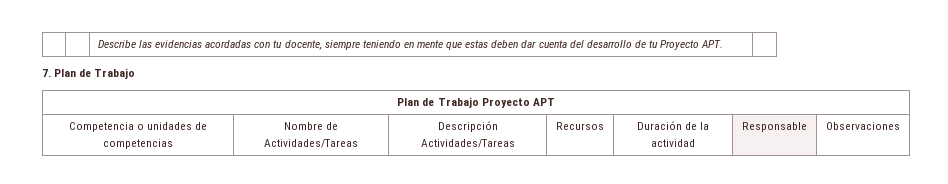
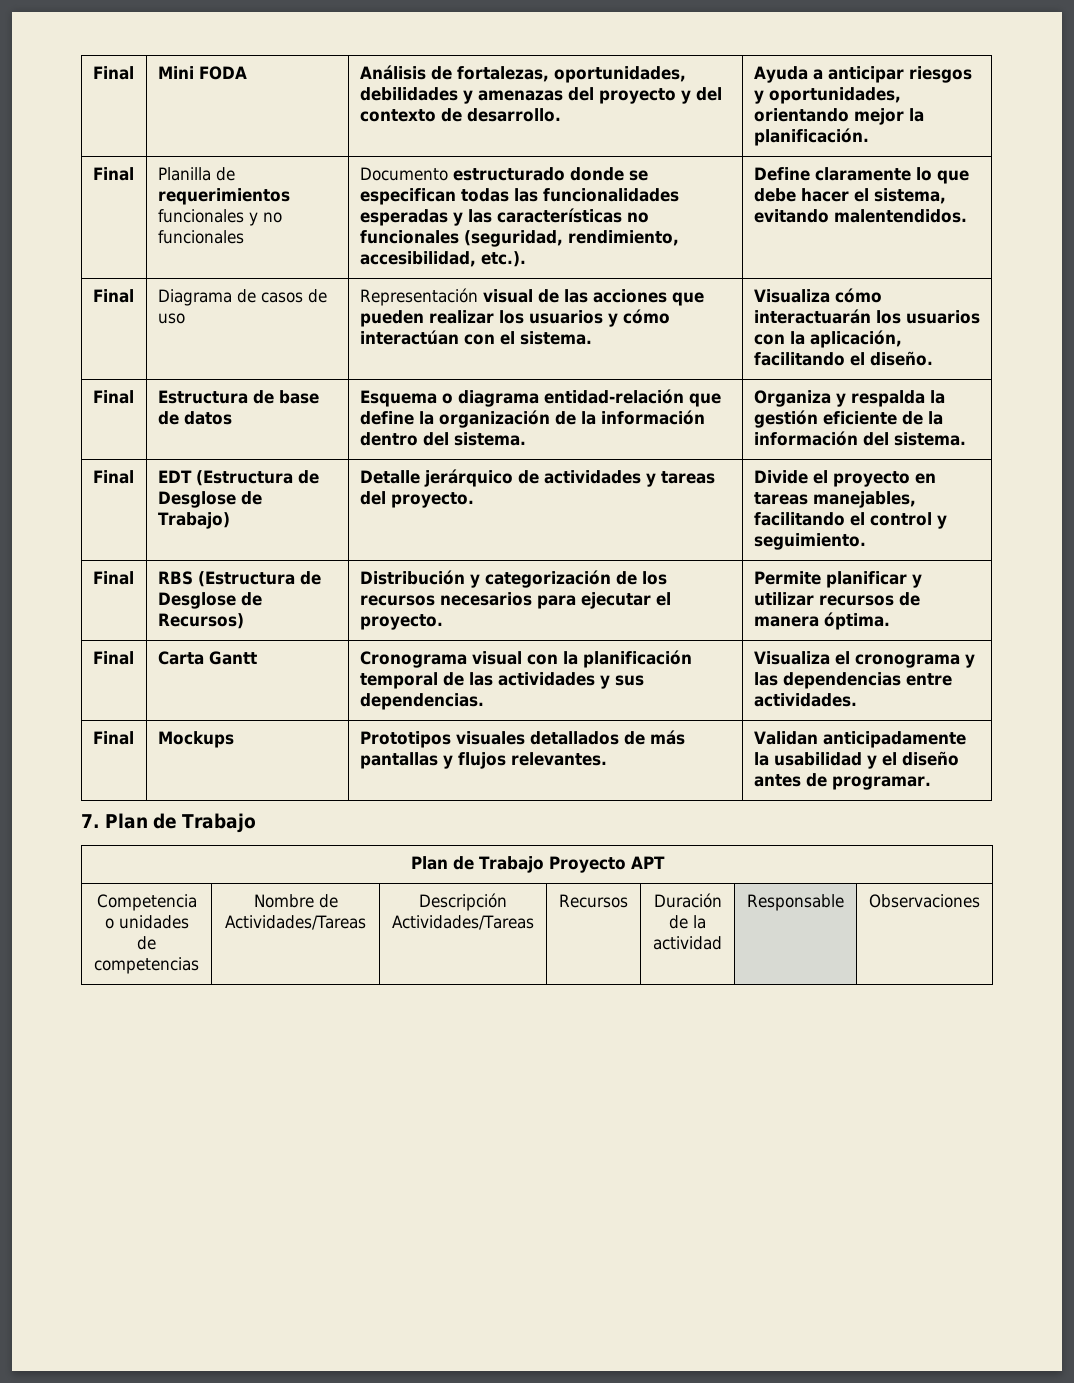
[97,40,724,50] | | Describe las evidencias acordadas con tu docente, siempre teniendo en mente que estas deben dar cuenta del desarrollo de tu Proyecto APT. | -> [92,66,134,80] [157,66,247,80] [359,65,686,83] [359,87,722,104] [359,108,561,122] [753,66,972,83] [753,87,901,104] [753,108,924,125] [753,128,869,146] [92,167,134,181] [157,167,235,181] [157,188,290,205] [157,209,282,226] [157,230,244,244] [359,167,648,181] [359,188,679,205] [359,208,649,226] [359,230,679,247] [359,251,526,267] [753,167,969,184] [753,188,946,204] [753,209,967,223] [92,289,134,303] [157,289,327,306] [157,313,185,324] [359,288,704,306] [359,309,670,327] [359,330,592,345] [753,288,882,303] [753,309,980,324] [753,330,902,348] [753,351,933,366] [92,390,134,404] [157,390,319,404] [157,411,232,425] [359,389,721,407] [359,410,705,428] [359,432,526,446] [753,390,945,407] [753,410,943,428] [753,431,966,446] [92,470,134,484] [157,470,319,486] [157,491,262,508] [157,512,230,529] [359,469,715,487] [359,491,474,508] [753,470,936,487] [753,491,916,508] [753,512,947,529] [753,533,866,550] [92,571,134,585] [157,571,321,587] [157,592,262,609] [157,613,244,629] [359,570,667,588] [359,592,671,609] [359,614,443,630] [753,571,922,588] [753,592,920,606] [753,612,890,630] [92,651,134,665] [157,651,257,665] [359,650,692,668] [359,672,644,689] [359,693,484,710] [753,651,975,668] [753,672,952,689] [753,693,857,707] [92,731,134,745] [157,731,234,748] [359,730,685,748] [359,752,607,769] [753,731,966,748] [753,751,959,769] [753,773,931,790] Final | Mini FODA | Análisis de fortalezas, oportunidades, debilidades y amenazas del proyecto y del contexto de desarrollo. | Ayuda a anticipar riesgos y oportunidades, orientando mejor la planificación. // Final | Planilla de requerimientos funcionales y no funcionales | Documento estructurado donde se especifican todas las funcionalidades esperadas y las características no funcionales (seguridad, rendimiento, accesibilidad, etc.). | Define claramente lo que debe hacer el sistema, evitando malentendidos. // Final | Diagrama de casos de uso | Representación visual de las acciones que pueden realizar los usuarios y cómo interactúan con el sistema. | Visualiza cómo interactuarán los usuarios con la aplicación, facilitando el diseño. // Final | Estructura de base de datos | Esquema o diagrama entidad-relación que define la organización de la información dentro del sistema. | Organiza y respalda la gestión eficiente de la información del sistema. // Final | EDT (Estructura de Desglose de Trabajo) | Detalle jerárquico de actividades y tareas del proyecto. | Divide el proyecto en tareas manejables, facilitando el control y seguimiento. // Final | RBS (Estructura de Desglose de Recursos) | Distribución y categorización de los recursos necesarios para ejecutar el proyecto. | Permite planificar y utilizar recursos de manera óptima. // Final | Carta Gantt | Cronograma visual con la planificación temporal de las actividades y sus dependencias. | Visualiza el cronograma y las dependencias entre actividades. // Final | Mockups | Prototipos visuales detallados de más pantallas y flujos relevantes. | Validan anticipadamente la usabilidad y el diseño antes de programar.

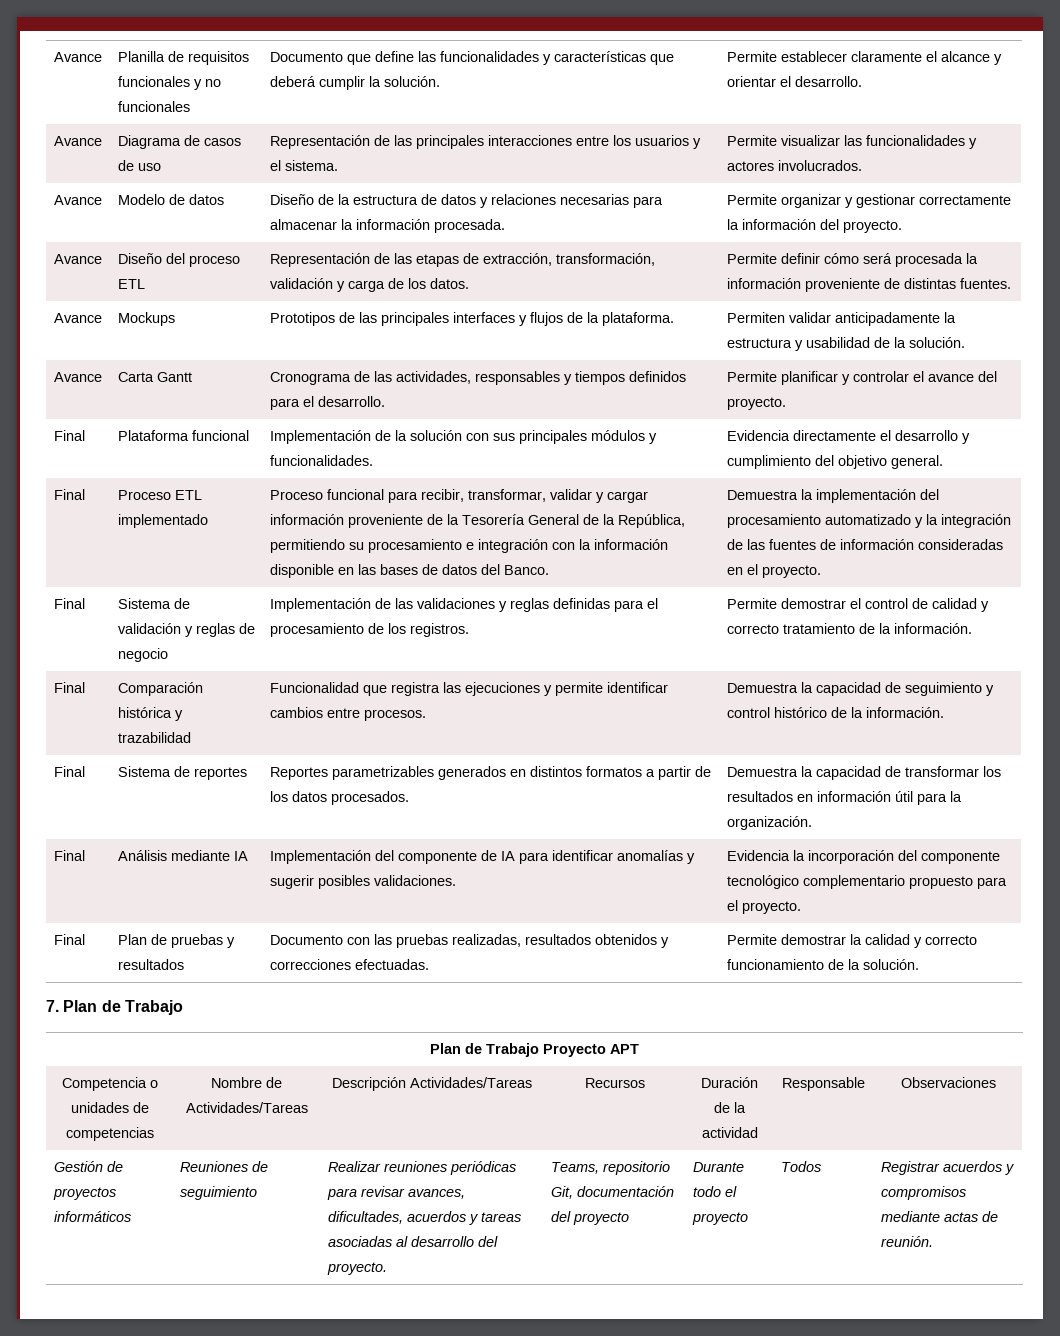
[92,66,134,80] [157,66,247,80] [359,65,686,83] [359,87,722,104] [359,108,561,122] [753,66,972,83] [753,87,901,104] [753,108,924,125] [753,128,869,146] [92,167,134,181] Final | Mini FODA | Análisis de fortalezas, oportunidades, debilidades y amenazas del proyecto y del contexto de desarrollo. | Ayuda a anticipar riesgos y oportunidades, orientando mejor la planificación. // Final -> [53,52,102,62] Avance
[157,188,290,205] requerimientos -> [187,51,249,65] requisitos
[452,167,648,181] [359,188,679,205] [359,208,649,226] [359,230,679,247] [359,251,526,267] [753,167,969,184] [753,188,946,204] [753,209,967,223] [92,289,134,303] estructurado donde se especifican todas las funcionalidades esperadas y las características no funcionales (seguridad, rendimiento, accesibilidad, etc.). | Define claramente lo que debe hacer el sistema, evitando malentendidos. // Final -> [346,51,674,65] [269,76,440,90] [726,51,1002,65] [726,76,862,87] [53,136,102,146] que define las funcionalidades y características que deberá cumplir la solución. | Permite establecer claramente el alcance y orientar el desarrollo. // Avance
[482,289,704,306] [359,309,670,327] [359,330,592,345] [753,288,882,303] [753,309,980,324] [753,330,902,348] [753,351,933,366] [92,390,134,404] [157,390,319,404] [157,411,232,425] [359,389,721,407] [359,410,705,428] [359,432,526,446] [753,390,945,407] [753,410,943,428] [753,431,966,446] [92,470,134,484] [157,470,319,486] [157,491,262,508] [157,512,230,529] [359,469,715,487] [359,491,474,508] [753,470,936,487] [753,491,916,508] [753,512,947,529] [753,533,866,550] [92,571,134,585] [157,571,321,587] [157,592,262,609] [157,613,244,629] [359,570,667,588] [359,592,671,609] [359,614,443,630] [753,571,922,588] [753,592,920,606] [753,612,890,630] [92,651,134,665] [157,651,257,665] [359,650,692,668] [359,672,644,689] [359,693,484,710] [753,651,975,668] [753,672,952,689] [753,693,857,707] [92,731,134,745] [157,731,234,748] [359,730,685,748] [359,752,607,769] [753,731,966,748] [753,751,959,769] [753,773,931,790] visual de las acciones que pueden realizar los usuarios y cómo interactúan con el sistema. | Visualiza cómo interactuarán los usuarios con la aplicación, facilitando el diseño. // Final | Estructura de base de datos | Esquema o diagrama entidad-relación que define la organización de la información dentro del sistema. | Organiza y respalda la gestión eficiente de la información del sistema. // Final | EDT (Estructura de Desglose de Trabajo) | Detalle jerárquico de actividades y tareas del proyecto. | Divide el proyecto en tareas manejables, facilitando el control y seguimiento. // Final | RBS (Estructura de Desglose de Recursos) | Distribución y categorización de los recursos necesarios para ejecutar el proyecto. | Permite planificar y utilizar recursos de manera óptima. // Final | Carta Gantt | Cronograma visual con la planificación temporal de las actividades y sus dependencias. | Visualiza el cronograma y las dependencias entre actividades. // Final | Mockups | Prototipos visuales detallados de más pantallas y flujos relevantes. | Validan anticipadamente la usabilidad y el diseño antes de programar. -> [373,135,701,149] [269,160,338,171] [726,135,977,149] [726,160,862,171] [53,195,102,205] [117,194,224,205] [269,194,663,208] [269,219,505,233] [726,194,1011,208] [726,219,902,233] [53,254,102,264] [117,253,240,267] [117,279,145,289] [269,253,655,267] [269,278,469,292] [726,253,978,267] [726,278,1011,292] [53,313,102,323] [117,312,175,326] [269,312,674,326] [726,312,956,326] [726,337,965,351] [53,372,102,382] [117,372,192,382] [269,371,686,385] [269,396,385,410] [726,371,997,385] [726,397,786,410] [53,430,85,441] [117,430,249,441] [269,430,657,444] [269,455,373,466] [726,430,970,444] [726,455,943,469] [53,489,85,500] [117,490,202,500] [117,514,208,528] [269,489,648,503] [269,514,685,528] [269,539,668,553] [269,564,549,578] [726,489,939,503] [726,514,1011,528] [726,539,1003,550] [726,564,821,578] [53,598,85,609] [117,598,190,609] [117,623,255,637] [117,648,168,662] [269,598,658,612] [269,623,469,637] [726,598,989,612] [726,623,972,634] [53,682,85,693] [117,682,203,696] [117,707,183,721] [117,732,191,743] [269,682,668,696] [269,707,426,721] [726,682,994,696] [726,707,944,718] [53,766,85,777] [117,766,247,780] [269,766,711,780] [269,791,409,805] [726,766,1001,780] [726,791,962,805] [726,816,812,830] [53,850,85,861] [117,850,248,861] [269,850,695,864] [269,875,456,889] [726,850,1000,864] [726,875,1007,889] [726,900,801,914] [53,934,85,945] [117,934,235,948] [117,959,184,970] [269,934,669,948] [269,959,429,970] [726,934,977,948] [726,959,919,970] de las principales interacciones entre los usuarios y el sistema. | Permite visualizar las funcionalidades y actores involucrados. // Avance | Modelo de datos | Diseño de la estructura de datos y relaciones necesarias para almacenar la información procesada. | Permite organizar y gestionar correctamente la información del proyecto. // Avance | Diseño del proceso ETL | Representación de las etapas de extracción, transformación, validación y carga de los datos. | Permite definir cómo será procesada la información proveniente de distintas fuentes. // Avance | Mockups | Prototipos de las principales interfaces y flujos de la plataforma. | Permiten validar anticipadamente la estructura y usabilidad de la solución. // Avance | Carta Gantt | Cronograma de las actividades, responsables y tiempos definidos para el desarrollo. | Permite planificar y controlar el avance del proyecto. // Final | Plataforma funcional | Implementación de la solución con sus principales módulos y funcionalidades. | Evidencia directamente el desarrollo y cumplimiento del objetivo general. // Final | Proceso ETL implementado | Proceso funcional para recibir, transformar, validar y cargar información proveniente de la Tesorería General de la República, permitiendo su procesamiento e integración con la información disponible en las bases de datos del Banco. | Demuestra la implementación del procesamiento automatizado y la integración de las fuentes de información consideradas en el proyecto. // Final | Sistema de validación y reglas de negocio | Implementación de las validaciones y reglas definidas para el procesamiento de los registros. | Permite demostrar el control de calidad y correcto tratamiento de la información. // Final | Comparación histórica y trazabilidad | Funcionalidad que registra las ejecuciones y permite identificar cambios entre procesos. | Demuestra la capacidad de seguimiento y control histórico de la información. // Final | Sistema de reportes | Reportes parametrizables generados en distintos formatos a partir de los datos procesados. | Demuestra la capacidad de transformar los resultados en información útil para la organización. // Final | Análisis mediante IA | Implementación del componente de IA para identificar anomalías y sugerir posibles validaciones. | Evidencia la incorporación del componente tecnológico complementario propuesto para el proyecto. // Final | Plan de pruebas y resultados | Documento con las pruebas realizadas, resultados obtenidos y correcciones efectuadas. | Permite demostrar la calidad y correcto funcionamiento de la solución.
(981, 901) none -> [53,1161,123,1172] [52,1187,116,1200] [53,1211,131,1222] [179,1161,268,1172] [179,1186,257,1200] [327,1161,516,1175] [326,1186,465,1200] [327,1211,521,1225] [327,1236,498,1247] [326,1262,387,1275] [550,1161,670,1175] [550,1186,674,1199] [550,1211,629,1225] [692,1162,744,1172] [692,1186,737,1197] [691,1212,748,1225] [780,1161,821,1172] [880,1161,1014,1175] [880,1186,966,1200] [880,1211,998,1222] [880,1236,933,1247] // Gestión de proyectos informáticos | Reuniones de seguimiento | Realizar reuniones periódicas para revisar avances, dificultades, acuerdos y tareas asociadas al desarrollo del proyecto. | Teams, repositorio Git, documentación del proyecto | Durante todo el proyecto | Todos | Registrar acuerdos y compromisos mediante actas de reunión.

